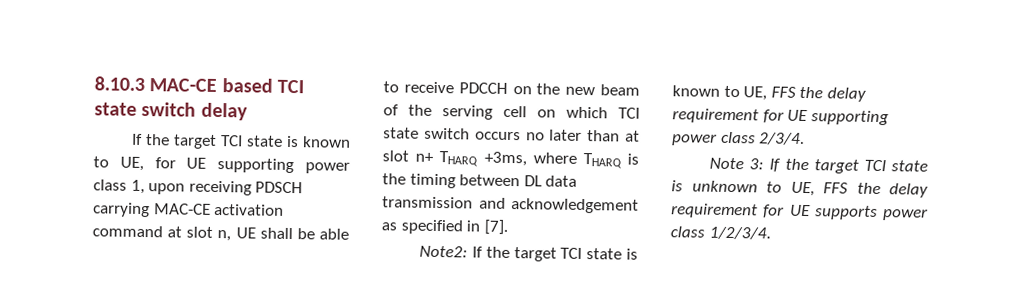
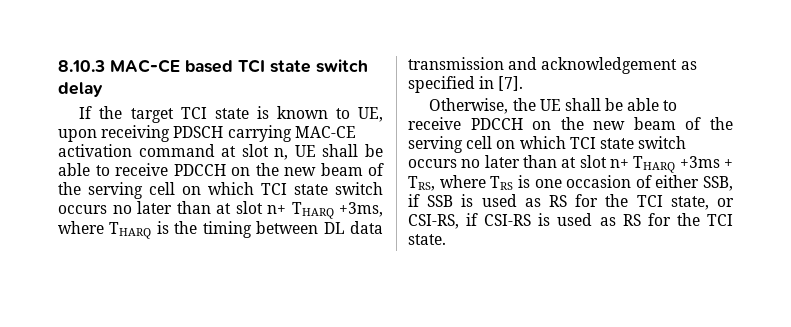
[154,157,350,174] [93,179,145,195] for UE supporting power class 1, -> (383, 114) none
[419,245,638,262] [672,85,866,102] [672,108,889,126] [672,131,806,146] [709,157,928,174] [671,180,928,198] [671,203,928,221] [670,226,771,240] Note2: If the target TCI state is known to UE, FFS the delay requirement for UE supporting power class 2/3/4. // Note 3: If the target TCI state is unknown to UE, FFS the delay requirement for UE supports power class 1/2/3/4. -> [429,98,678,114] [408,117,733,130] [408,136,687,153] [408,155,733,173] [408,175,733,191] [408,194,734,210] [408,213,733,229] [408,234,446,245] Otherwise, the UE shall be able to receive PDCCH on the new beam of the serving cell on which TCI state switch occurs no later than at slot n+ THARQ +3ms + TRS, where TRS is one occasion of either SSB, if SSB is used as RS for the TCI state, or CSI-RS, if CSI-RS is used as RS for the TCI state.

